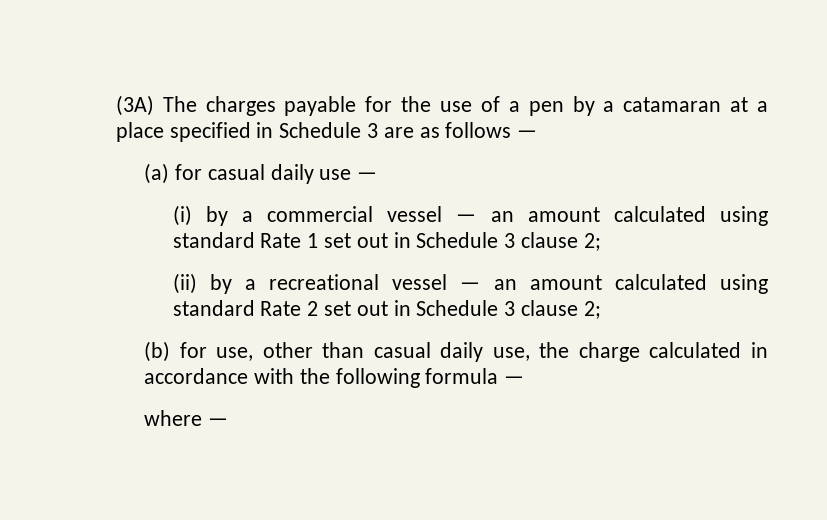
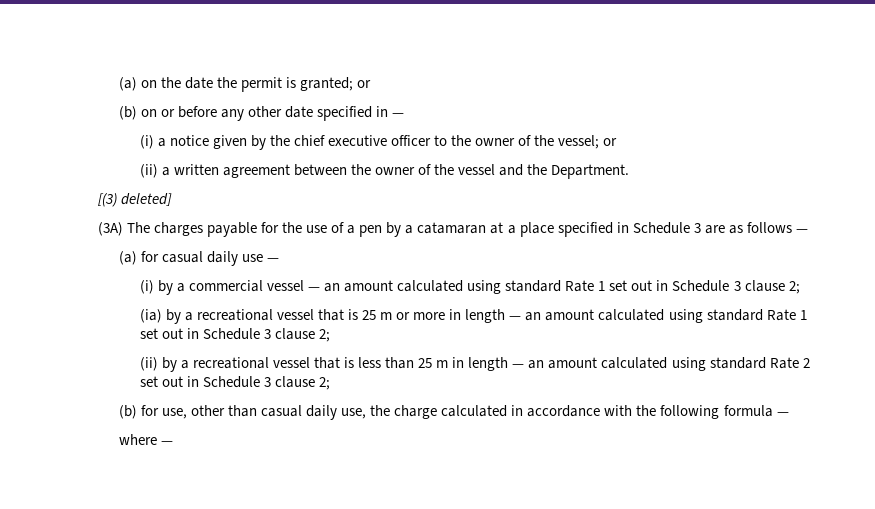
(115, 105) none -> [118,77,372,92] [118,106,405,121] [139,135,618,150] [139,164,630,179] [97,193,172,207] (a) on the date the permit is granted; or // (b) on or before any other date specified in — // (i) a notice given by the chief executive officer to the owner of the vessel; or // (ii) a written agreement between the owner of the vessel and the Department. // [(3) deleted] //
(601, 242) none -> [139,309,807,324] [139,328,330,342] // (ia) by a recreational vessel that is 25 m or more in length — an amount calculated using standard Rate 1 set out in Schedule 3 clause 2;
(448, 282) none -> [313,357,509,371] that is less than 25 m in length

